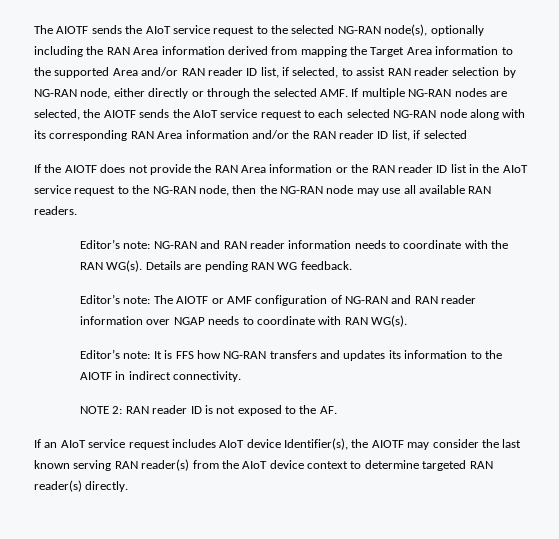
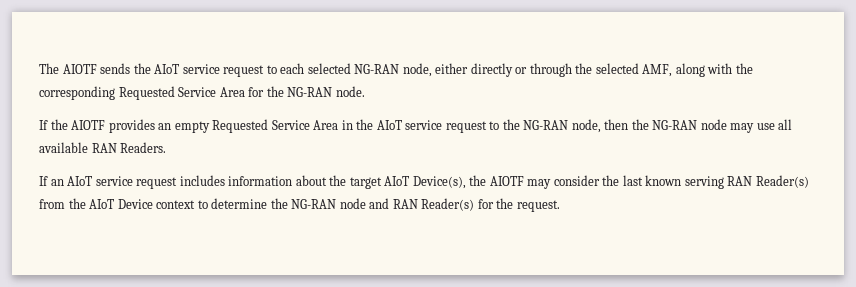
[271,24,484,36] [34,46,513,57] [34,67,516,78] [34,88,507,99] [34,109,526,120] [34,130,467,141] [34,164,467,175] the selected NG-RAN node(s), optionally including the RAN Area information derived from mapping the Target Area information to the supported Area and/or RAN reader ID list, if selected, to assist RAN reader selection by NG-RAN node, either directly or through the selected AMF. If multiple NG-RAN nodes are selected, the AIOTF sends the AIoT service request to each selected NG-RAN node along with its corresponding RAN Area information and/or the RAN reader ID list, if selected // If the AIOTF does not provide the RAN Area information or the RAN reader ID list -> [280,63,753,77] [39,86,365,100] [39,119,339,133] each selected NG-RAN node, either directly or through the selected AMF, along with the corresponding Requested Service Area for the NG-RAN node. // If the AIOTF provides an empty Requested Service Area
[34,206,77,215] [80,239,509,249] [80,260,352,272] [80,294,477,306] [80,315,408,327] [80,349,502,361] [80,371,242,382] [80,405,337,416] readers. // Editor’s note: NG-RAN and RAN reader information needs to coordinate with the RAN WG(s). Details are pending RAN WG feedback. // Editor’s note: The AIOTF or AMF configuration of NG-RAN and RAN reader information over NGAP needs to coordinate with RAN WG(s). // Editor’s note: It is FFS how NG-RAN transfers and updates its information to the AIOTF in indirect connectivity. // NOTE 2: RAN reader ID is not exposed to the AF. -> [120,142,167,153] Readers.
[219,438,348,450] AIoT device Identifier(s), -> [228,175,466,189] information about the target AIoT Device(s),
[141,459,190,471] reader(s) -> [755,175,809,188] Reader(s)
[269,460,304,469] device -> [117,199,153,209] Device
[422,460,493,471] [34,480,129,492] targeted RAN reader(s) directly. -> [270,198,560,212] the NG-RAN node and RAN Reader(s) for the request.

